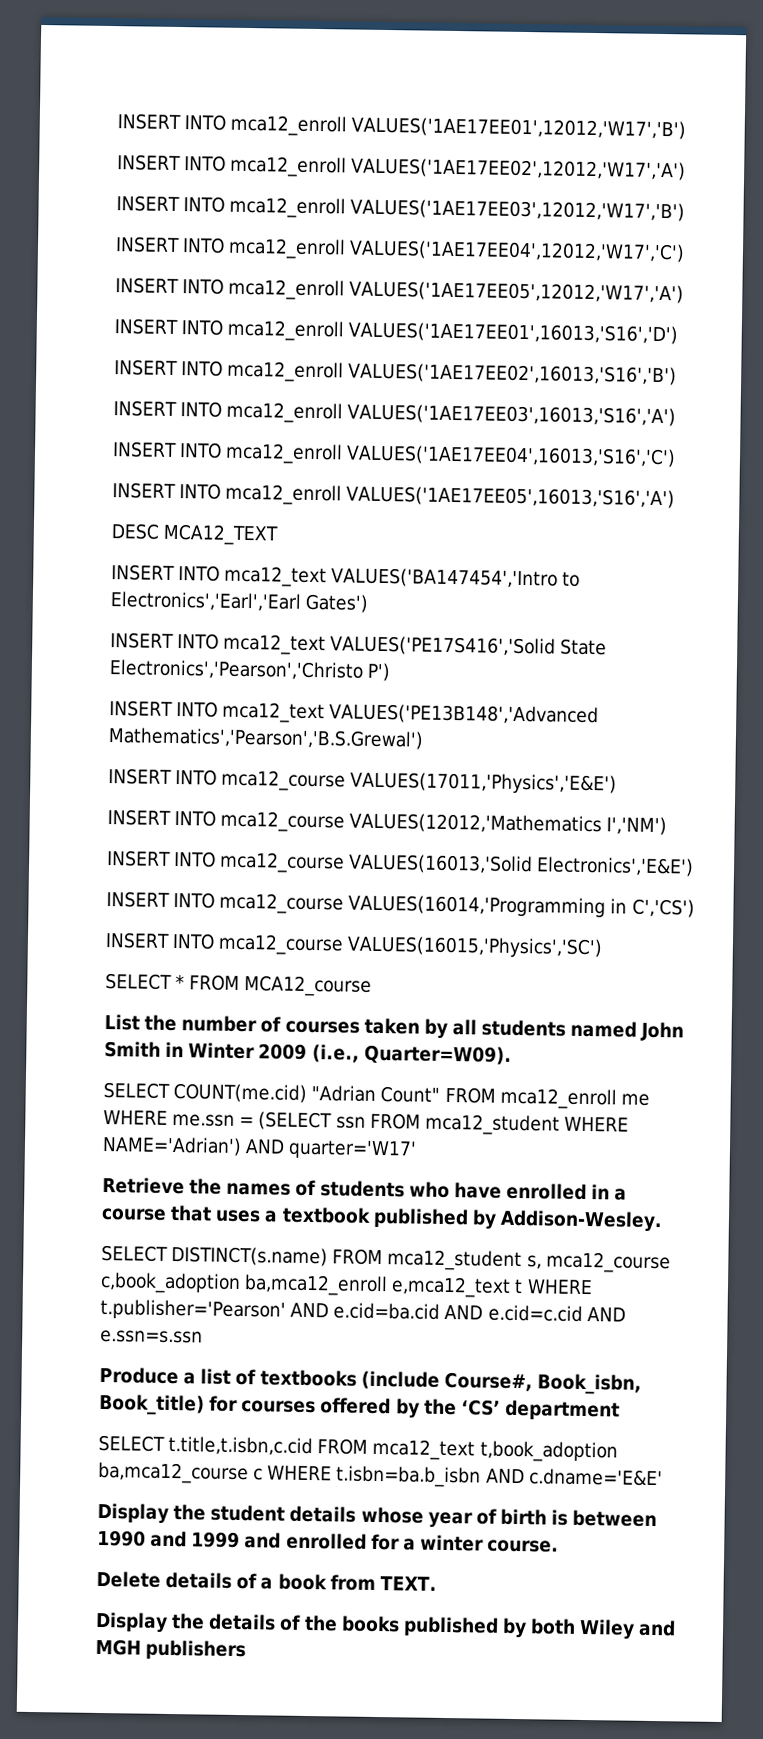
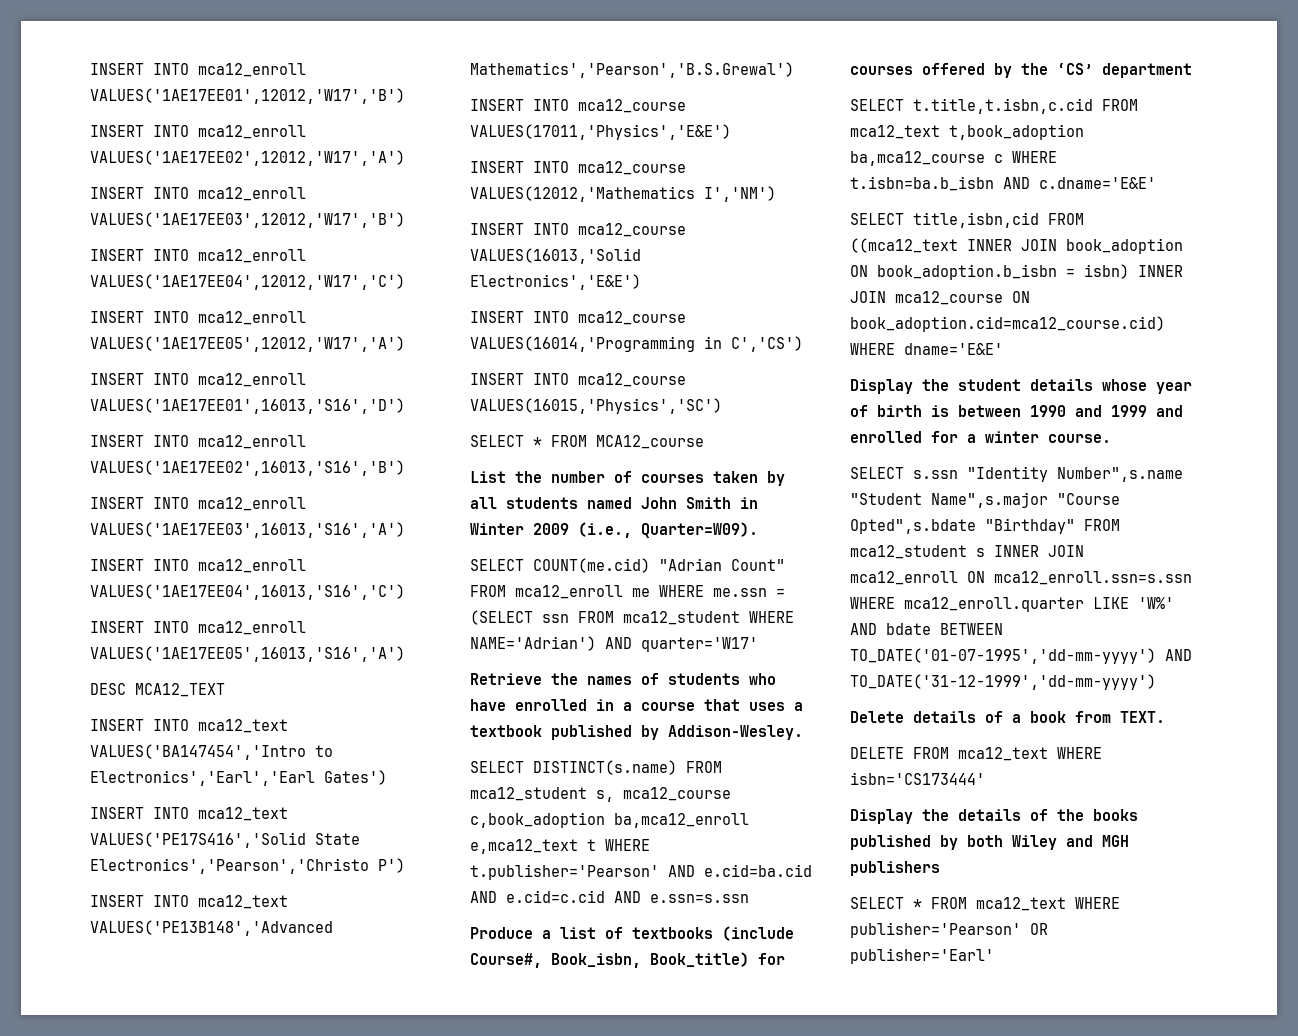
(663, 1477) none -> [850,212,1084,228] [850,238,1183,254] [850,264,1183,280] [850,291,1030,305] [850,316,1165,332] [850,343,1003,355] // SELECT title,isbn,cid FROM ((mca12_text INNER JOIN book_adoption ON book_adoption.b_isbn = isbn) INNER JOIN mca12_course ON book_adoption.cid=mca12_course.cid) WHERE dname='E&E'
(560, 1546) none -> [850,466,1183,482] [850,492,1120,508] [850,518,1120,534] [850,545,1084,559] [850,571,1192,585] [850,597,1174,612] [850,623,1003,635] [850,648,1192,664] [850,674,1156,690] // SELECT s.ssn "Identity Number",s.name "Student Name",s.major "Course Opted",s.bdate "Birthday" FROM mca12_student s INNER JOIN mca12_enroll ON mca12_enroll.ssn=s.ssn WHERE mca12_enroll.quarter LIKE 'W%' AND bdate BETWEEN TO_DATE('01-07-1995','dd-mm-yyyy') AND TO_DATE('31-12-1999','dd-mm-yyyy')
(437, 1583) none -> [850,747,1102,761] [850,772,985,785] // DELETE FROM mca12_text WHERE isbn='CS173444'
(247, 1650) none -> [850,897,1120,911] [850,922,1048,938] [850,948,994,964] // SELECT * FROM mca12_text WHERE publisher='Pearson' OR publisher='Earl'

